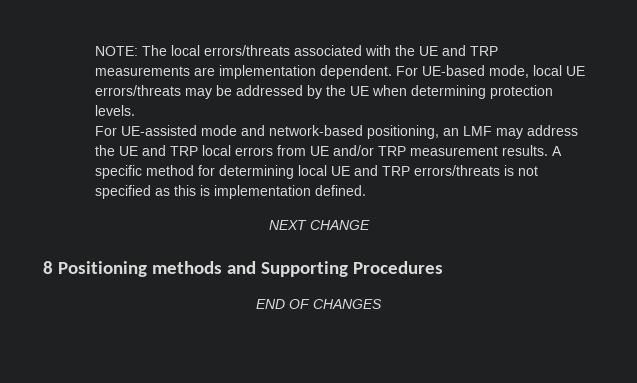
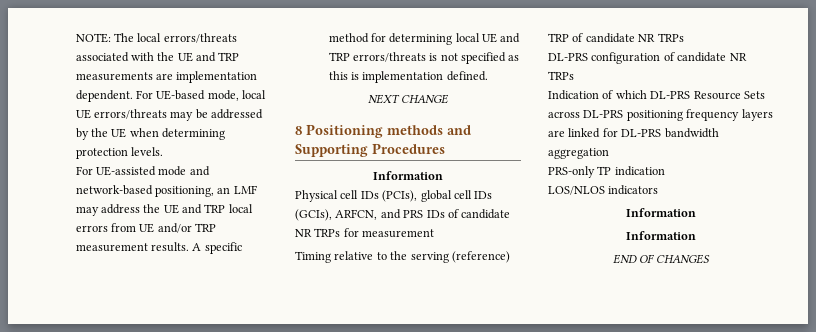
(443, 267) none -> [373,171,443,180] [295,190,493,202] [295,209,511,221] [295,228,435,238] [295,251,510,263] [548,33,684,43] [548,52,747,64] [548,71,574,80] [548,90,765,100] [548,109,773,121] [548,128,719,138] [548,148,609,159] [548,166,665,178] [548,185,659,195] [626,208,696,217] [626,231,696,240] // Information // Physical cell IDs (PCIs), global cell IDs (GCIs), ARFCN, and PRS IDs of candidate NR TRPs for measurement // Timing relative to the serving (reference) TRP of candidate NR TRPs // DL-PRS configuration of candidate NR TRPs // Indication of which DL-PRS Resource Sets across DL-PRS positioning frequency layers are linked for DL-PRS bandwidth aggregation // PRS-only TP indication // LOS/NLOS indicators // Information // Information

